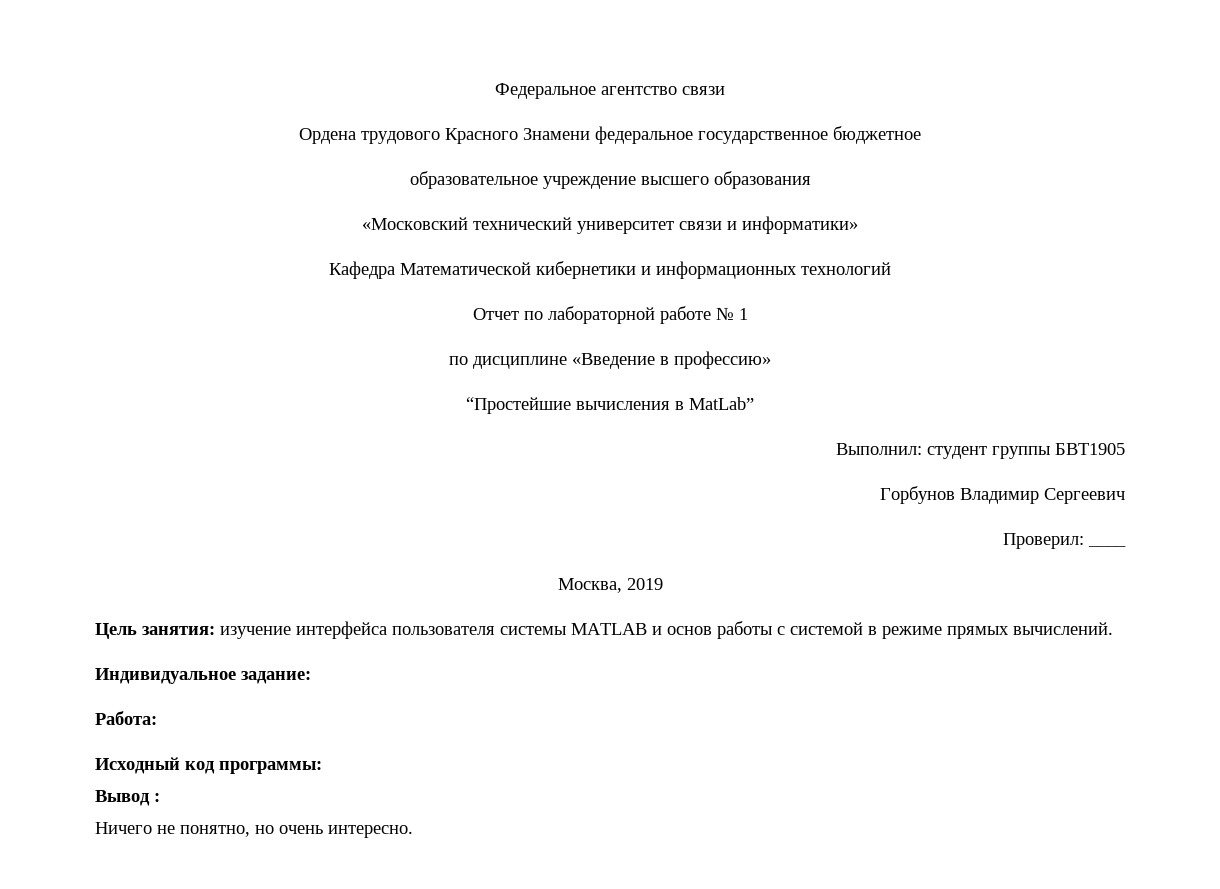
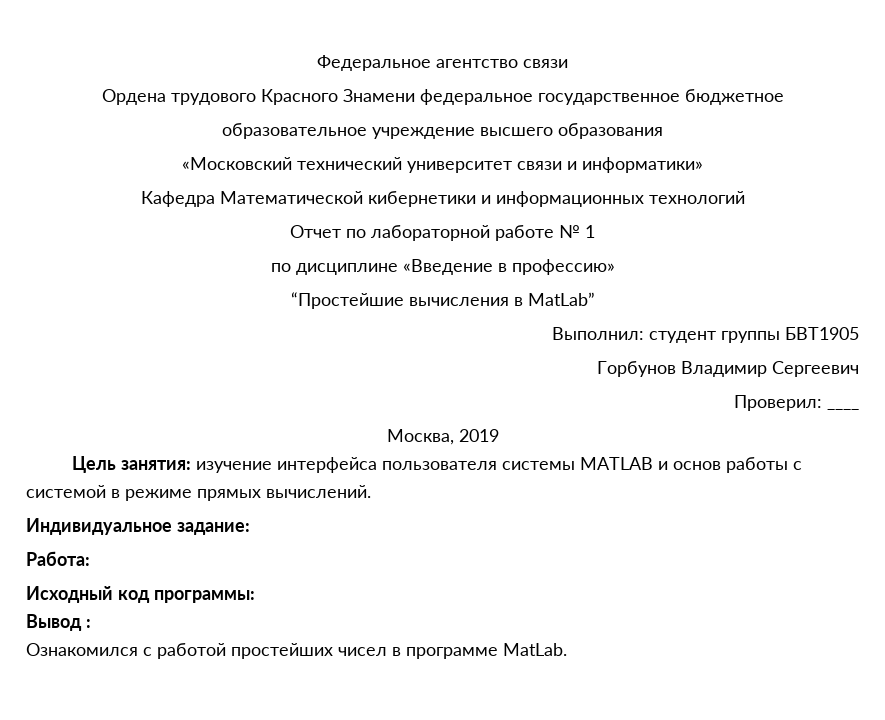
[95,822,413,838] Ничего не понятно, но очень интересно. -> [26,643,567,659] Ознакомился с работой простейших чисел в программе MatLab.

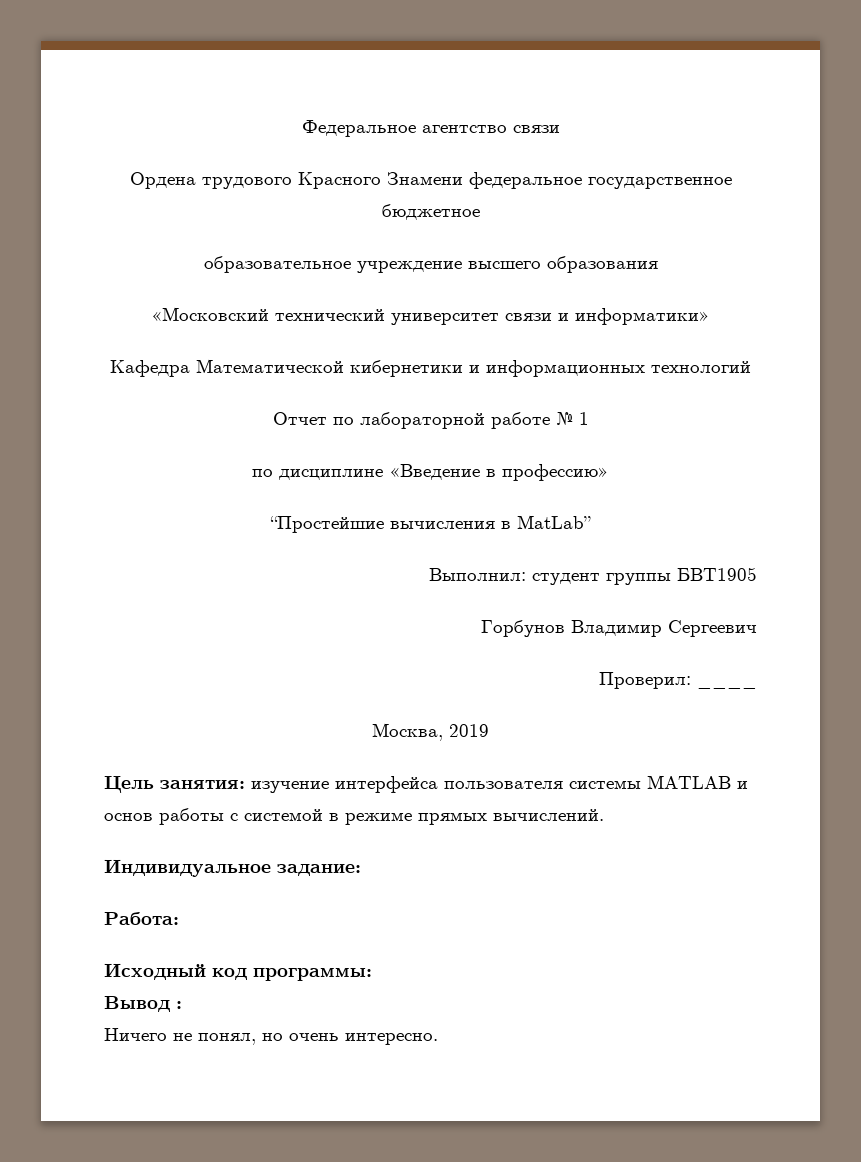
[26,643,567,659] Ознакомился с работой простейших чисел в программе MatLab. -> [104,1028,438,1045] Ничего не понял, но очень интересно.

